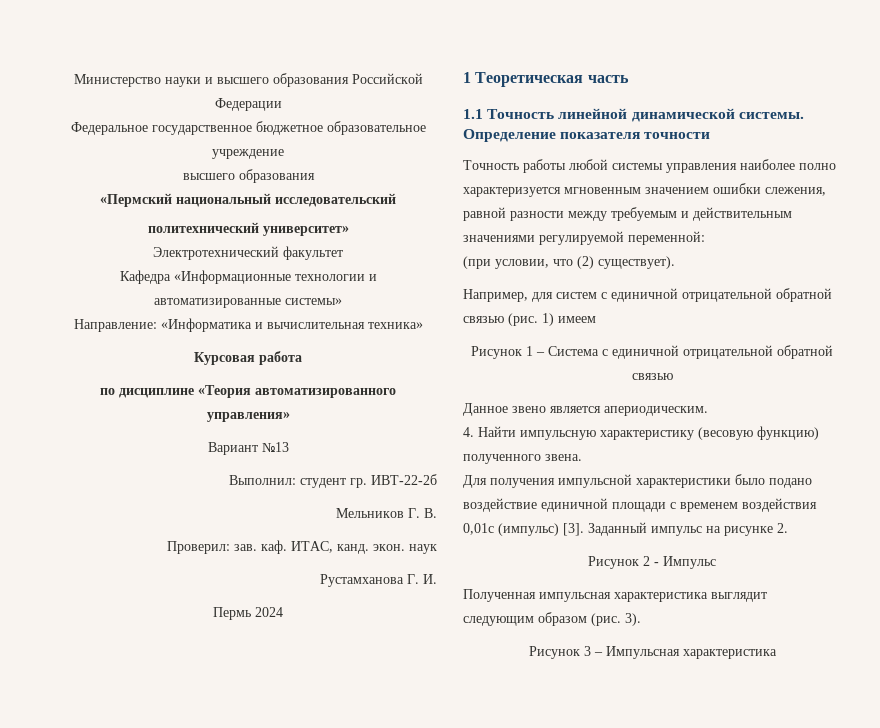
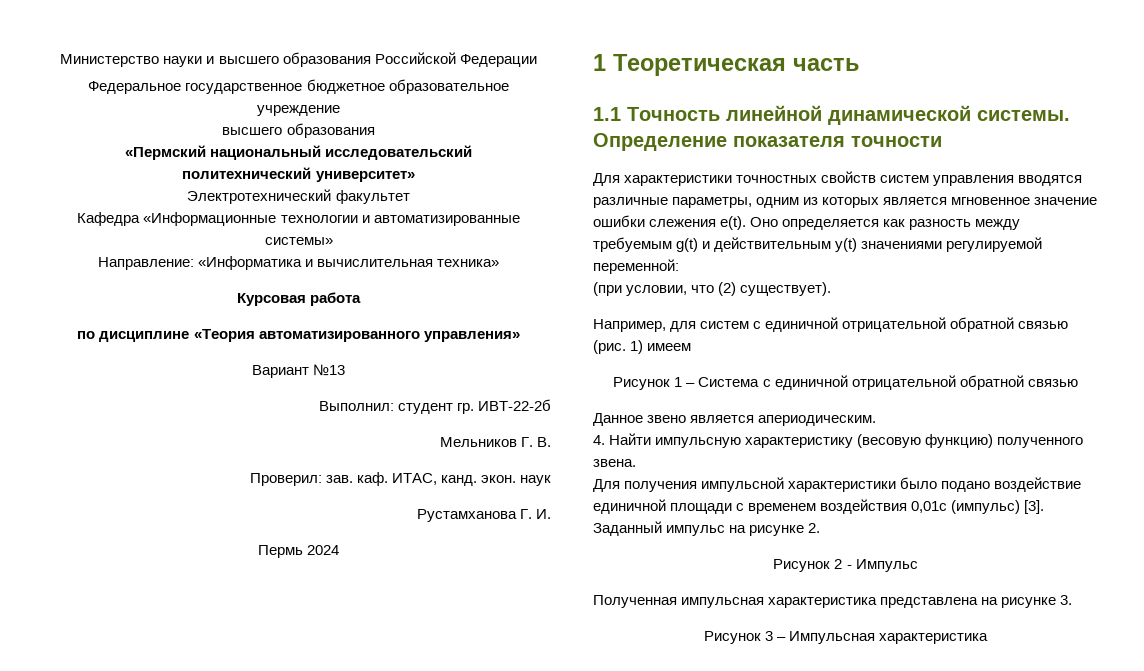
[463,159,836,173] [463,183,826,197] [463,207,564,221] Точность работы любой системы управления наиболее полно характеризуется мгновенным значением ошибки слежения, равной разности -> [593,171,1083,186] [593,197,1098,208] [593,215,972,230] Для характеристики точностных свойств систем управления вводятся различные параметры, одним из которых является мгновенное значение ошибки слежения e(t). Оно определяется как разность
(677, 214) none -> [676,238,699,252] g(t)
(792, 214) none -> [835,238,858,252] y(t)
[711,592,767,602] [463,612,641,626] выглядит следующим образом (рис. 3). -> [880,595,1073,608] представлена на рисунке 3.

